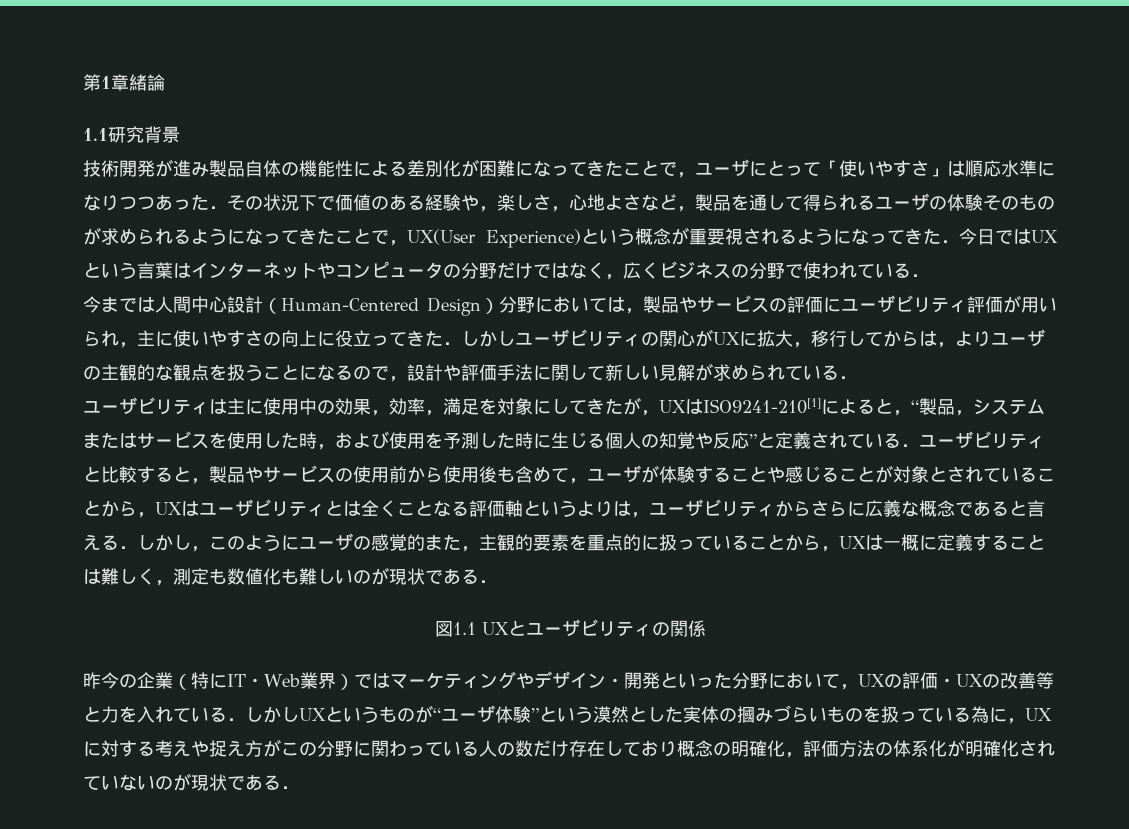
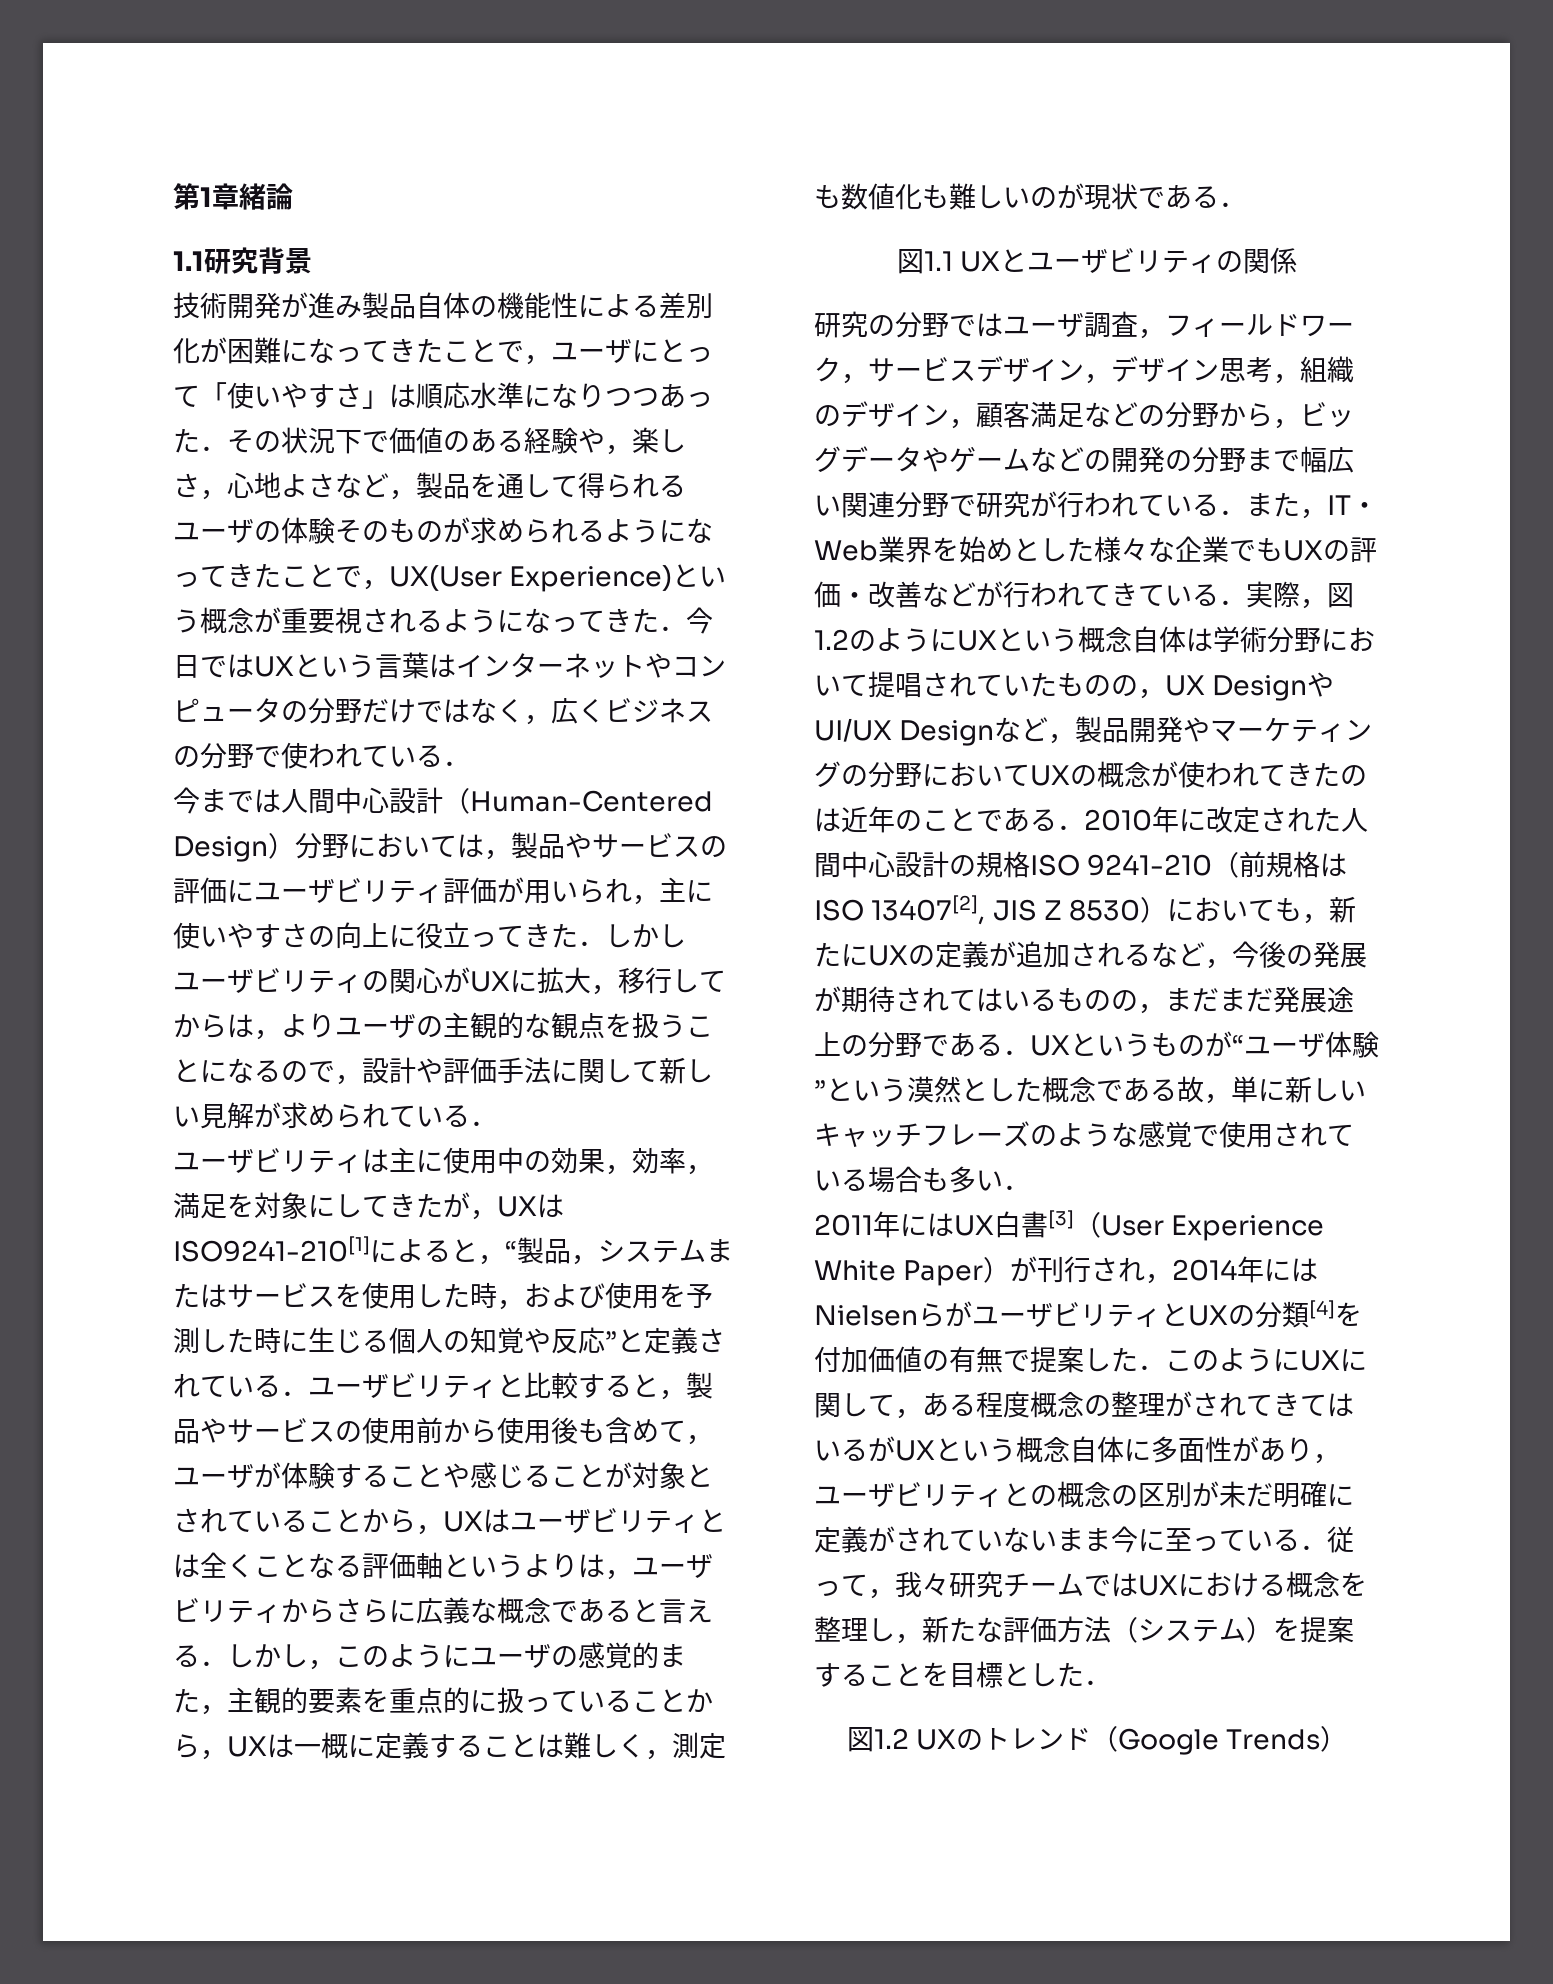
[83,671,1054,690] [83,706,299,723] 昨今の企業（特にIT・Web業界）ではマーケティングやデザイン・開発といった分野において，UXの評価・UXの改善等と力を入れている．しかし -> [814,311,1354,339] [814,356,1354,384] [814,401,1354,429] [814,446,1354,473] [814,491,1378,519] [814,536,1377,563] [814,581,1354,609] [814,626,1375,653] [814,671,1335,701] [814,716,1373,746] [814,761,1367,788] [814,806,1368,833] [814,851,1348,878] [814,895,1357,925] [814,941,1367,969] [814,986,1354,1014] [814,1032,1030,1058] 研究の分野ではユーザ調査，フィールドワーク，サービスデザイン，デザイン思考，組織のデザイン，顧客満足などの分野から，ビッグデータやゲームなどの開発の分野まで幅広い関連分野で研究が行われている．また，IT・Web業界を始めとした様々な企業でもUXの評価・改善などが行われてきている．実際，図1.2のようにUXという概念自体は学術分野において提唱されていたものの，UX DesignやUI/UX Designなど，製品開発やマーケティングの分野においてUXの概念が使われてきたのは近年のことである．2010年に改定された人間中心設計の規格ISO 9241-210（前規格はISO 13407[2], JIS Z 8530）においても，新たにUXの定義が追加されるなど，今後の発展が期待されてはいるものの，まだまだ発展途上の分野である．
[683,705,1052,724] [83,739,1055,758] [83,773,299,791] 実体の摑みづらいものを扱っている為に，UXに対する考えや捉え方がこの分野に関わっている人の数だけ存在しており概念の明確化，評価方法の体系化が明確化されていないのが現状である． -> [1042,1076,1366,1104] [814,1121,1354,1148] [814,1166,1030,1193] [814,1210,1325,1241] [814,1256,1319,1286] [814,1300,1362,1328] [814,1346,1367,1373] [814,1391,1354,1419] [814,1436,1340,1464] [814,1481,1354,1508] [814,1526,1354,1553] [814,1571,1367,1599] [814,1616,1354,1644] [814,1661,1111,1688] [846,1726,1348,1755] 概念である故，単に新しいキャッチフレーズのような感覚で使用されている場合も多い． // 2011年にはUX白書[3]（User Experience White Paper）が刊行され，2014年にはNielsenらがユーザビリティとUXの分類[4]を付加価値の有無で提案した．このようにUXに関して，ある程度概念の整理がされてきてはいるがUXという概念自体に多面性があり，ユーザビリティとの概念の区別が未だ明確に定義がされていないまま今に至っている．従って，我々研究チームではUXにおける概念を整理し，新たな評価方法（システム）を提案することを目標とした． // 図1.2 UXのトレンド（Google Trends）

